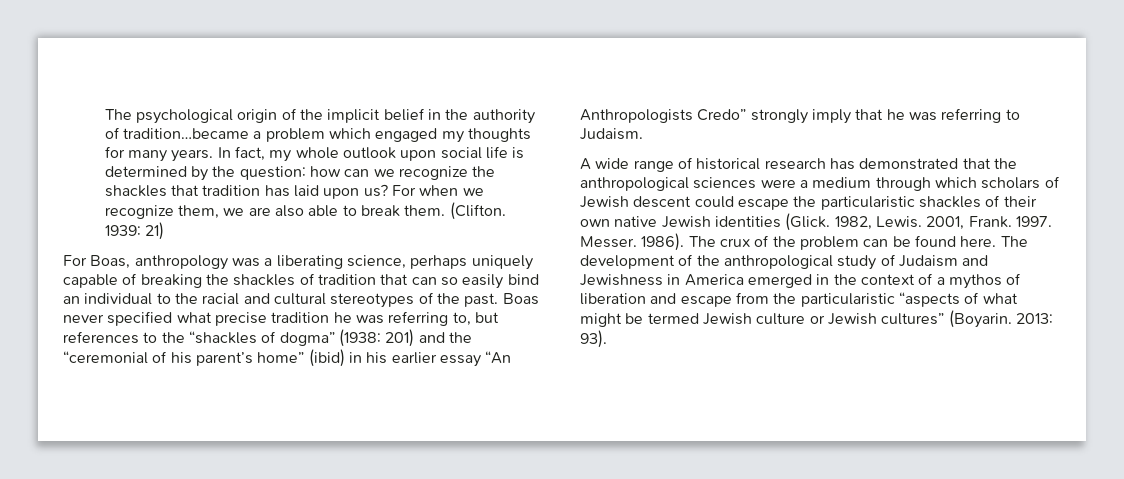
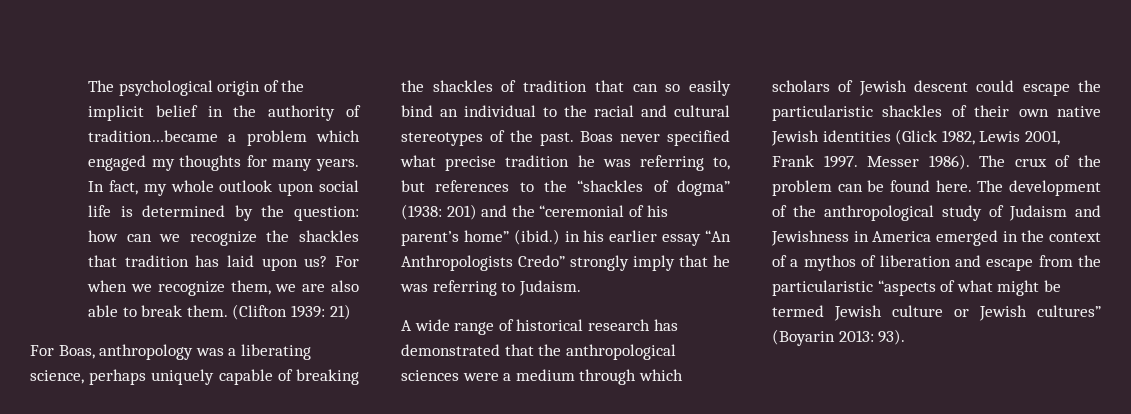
[449,202,506,220] (Clifton. -> [232,304,288,320] (Clifton
[308,349,345,367] (ibid) -> [513,229,560,245] (ibid.)
[785,213,1052,231] [580,236,637,248] (Glick. 1982, Lewis. 2001, Frank. 1997. Messer. -> [895,129,1060,145] [772,155,920,168] (Glick 1982, Lewis 2001, Frank 1997. Messer
[948,310,1012,328] (Boyarin. -> [772,329,835,346] (Boyarin

